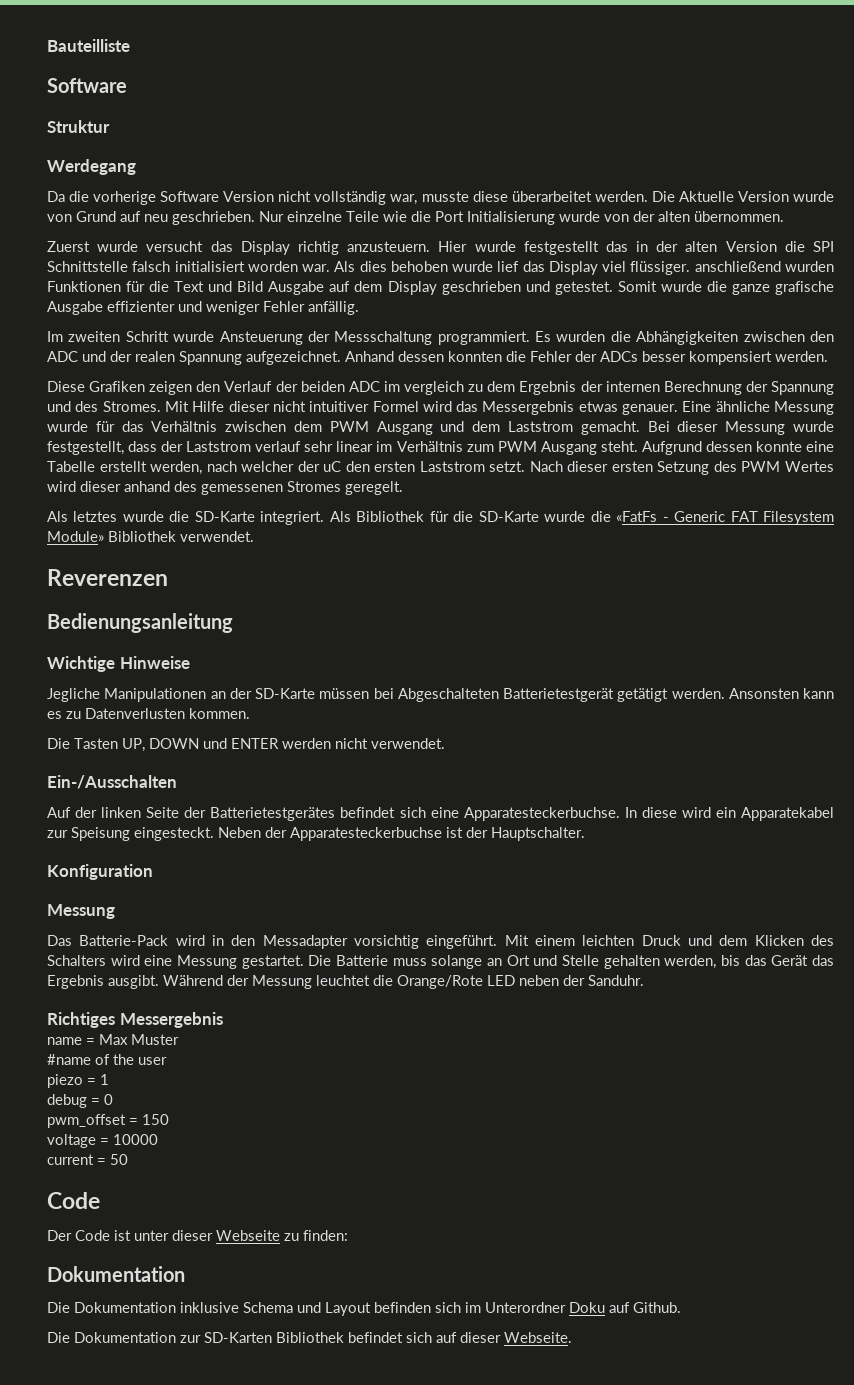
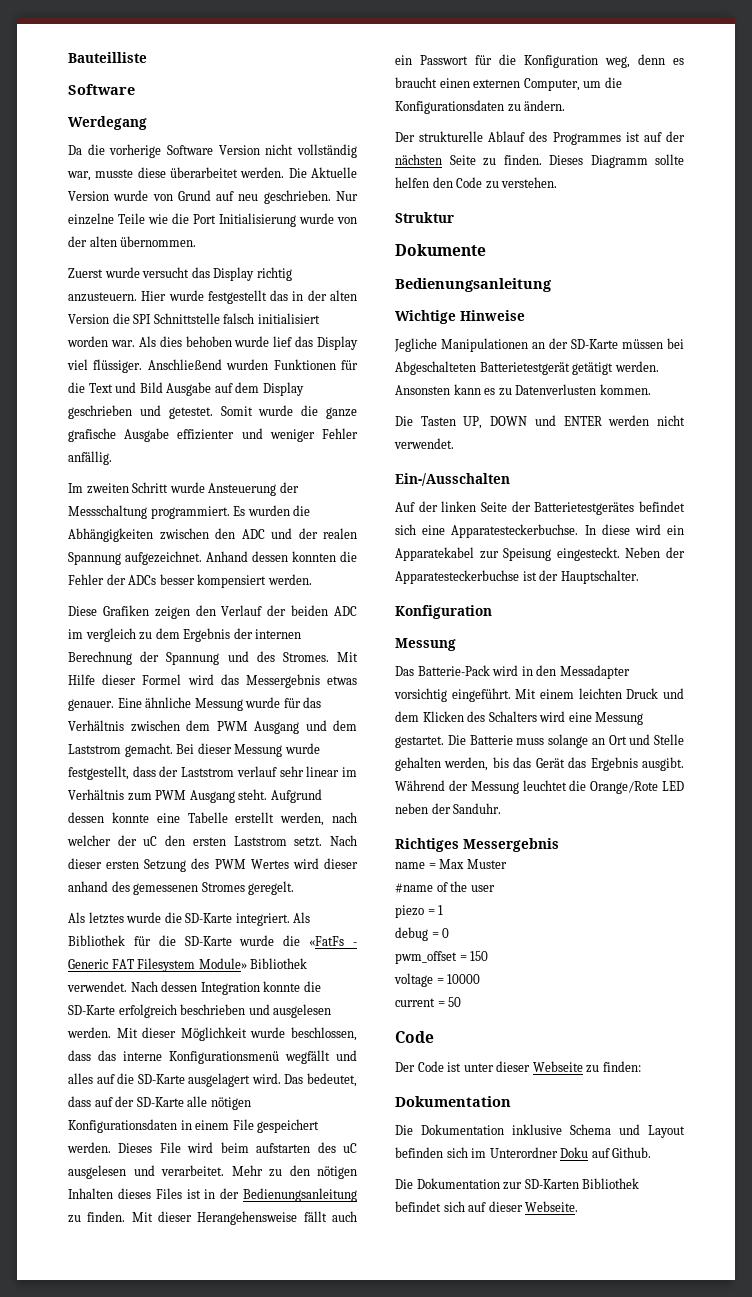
[47,120,110,133] // Struktur -> (135, 89) none
[694,261,781,272] anschließend -> [147,359,222,370] Anschließend
[272,401,370,412] nicht intuitiver -> (137, 679) none
[47,569,168,586] // Reverenzen -> [130,981,321,995] [68,1004,332,1018] [67,1027,357,1041] [68,1050,357,1064] [68,1073,357,1087] [68,1096,251,1110] [68,1119,320,1133] [67,1142,357,1153] [68,1165,357,1179] [68,1188,357,1202] [68,1211,357,1225] [395,54,684,68] [395,77,622,91] [395,100,566,114] [395,131,685,145] [395,154,684,168] [395,177,558,189] [395,212,454,223] [395,244,486,256] Nach dessen Integration konnte die SD-Karte erfolgreich beschrieben und ausgelesen werden. Mit dieser Möglichkeit wurde beschlossen, dass das interne Konfigurationsmenü wegfällt und alles auf die SD-Karte ausgelagert wird. Das bedeutet, dass auf der SD-Karte alle nötigen Konfigurationsdaten in einem File gespeichert werden. Dieses File wird beim aufstarten des uC ausgelesen und verarbeitet. Mehr zu den nötigen Inhalten dieses Files ist in der Bedienungsanleitung zu finden. Mit dieser Herangehensweise fällt auch ein Passwort für die Konfiguration weg, denn es braucht einen externen Computer, um die Konfigurationsdaten zu ändern. // Der strukturelle Ablauf des Programmes ist auf der nächsten Seite zu finden. Dieses Diagramm sollte helfen den Code zu verstehen. // Struktur // Dokumente

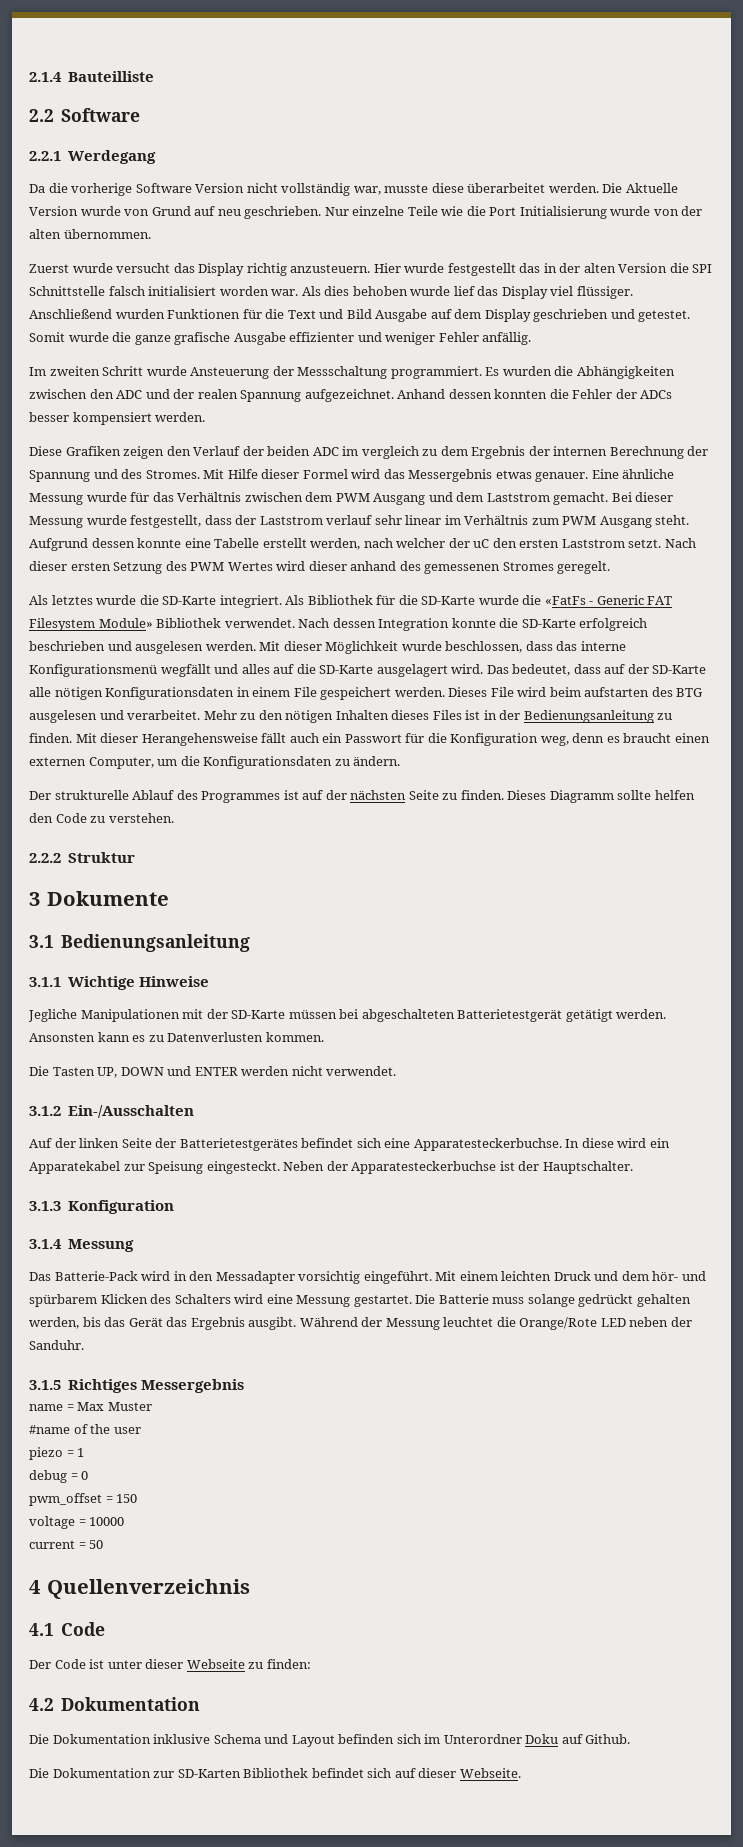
(68, 57) none -> [29,72,62,82] 2.1.4
(147, 57) none -> [29,109,54,122] 2.2
(135, 89) none -> [29,151,61,161] 2.2.1
[343,1143,357,1153] uC -> [676,688,704,697] BTG
(558, 182) none -> [29,853,61,863] 2.2.2
(454, 217) none -> [29,892,40,906] 3
(486, 250) none -> [29,935,54,948] 3.1
(552, 285) none -> [29,977,61,987] 3.1.1
[532,342,545,349] an -> [182,1009,204,1019] mit
[395,361,476,375] Abgeschalteten -> [361,1009,455,1022] abgeschalteten
(454, 443) none -> [29,1106,61,1116] 3.1.2
(639, 577) none -> [29,1201,61,1211] 3.1.3
(492, 612) none -> [29,1239,62,1249] 3.1.4
(419, 716) none -> [652,1271,706,1281] [29,1294,97,1307] hör- und spürbarem
[591,734,684,745] an Ort und Stelle -> [578,1294,634,1307] gedrückt
(502, 808) none -> [29,1380,61,1390] 3.1.5
(462, 1002) none -> [29,1579,250,1599] [29,1623,54,1636] 4 Quellenverzeichnis // 4.1
(641, 1066) none -> [29,1698,54,1711] 4.2

